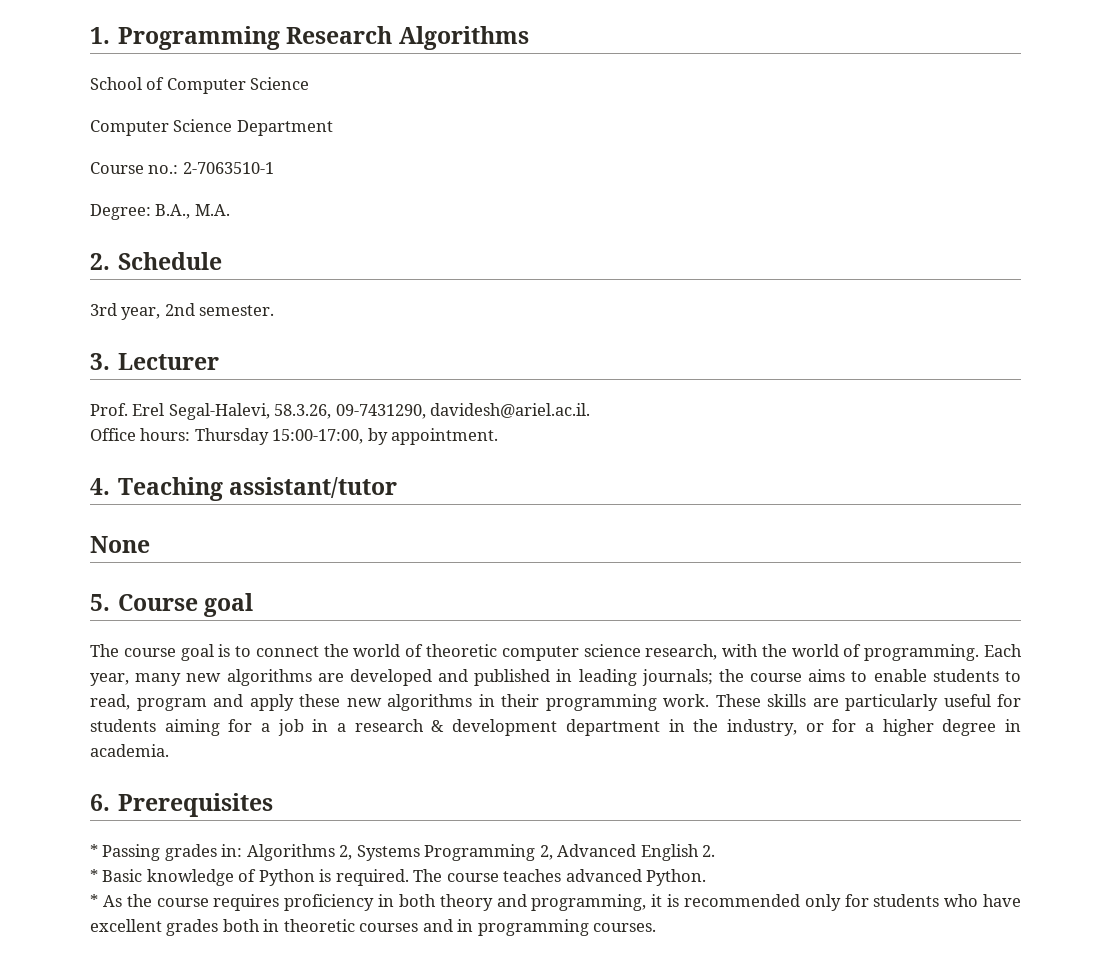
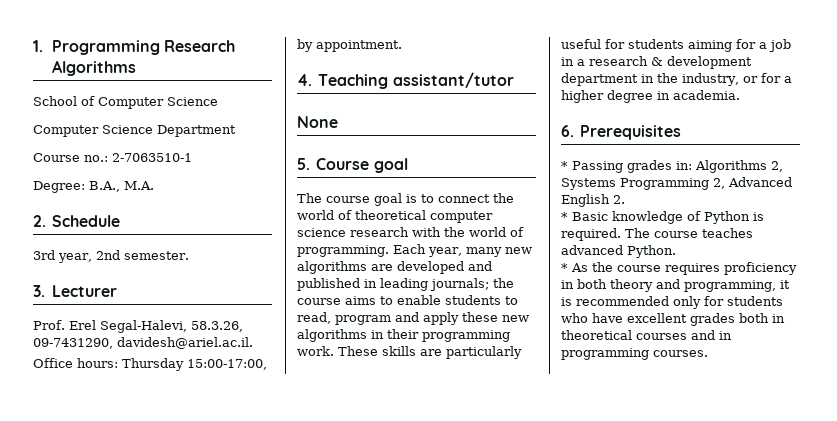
[425,644,497,657] theoretic -> [355,210,426,220] theoretical
[645,644,718,660] research, -> [350,227,409,237] research
[283,919,355,932] theoretic -> [561,330,632,340] theoretical

